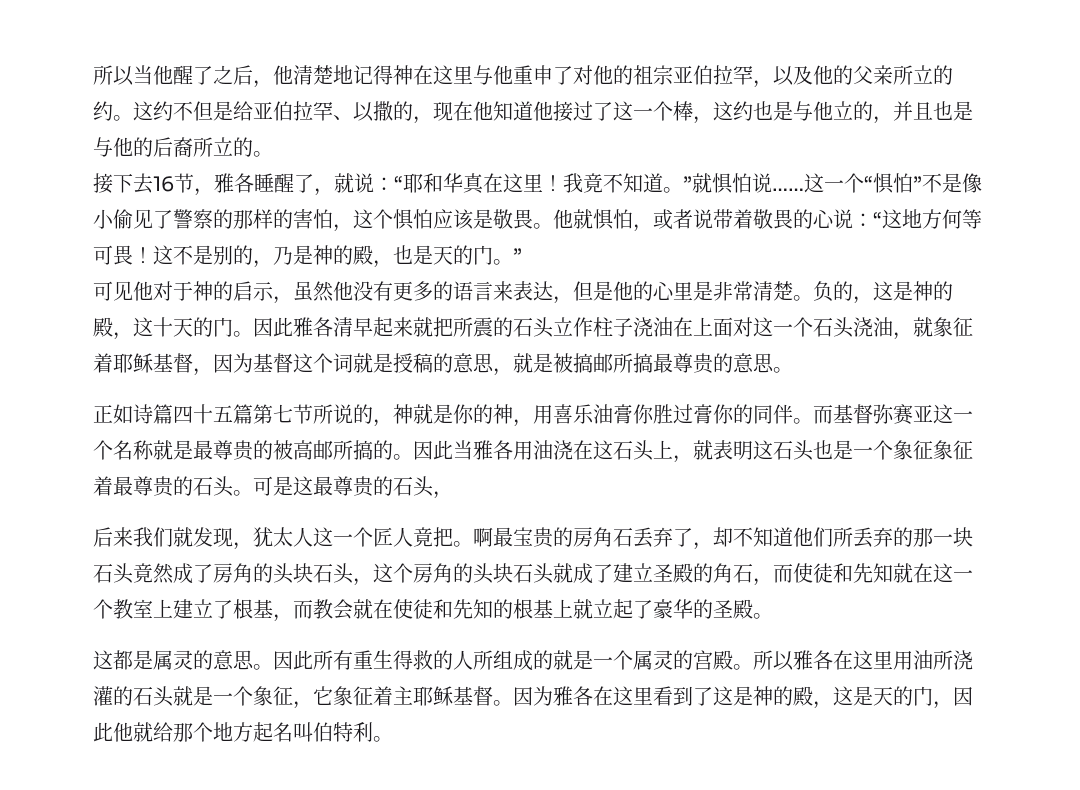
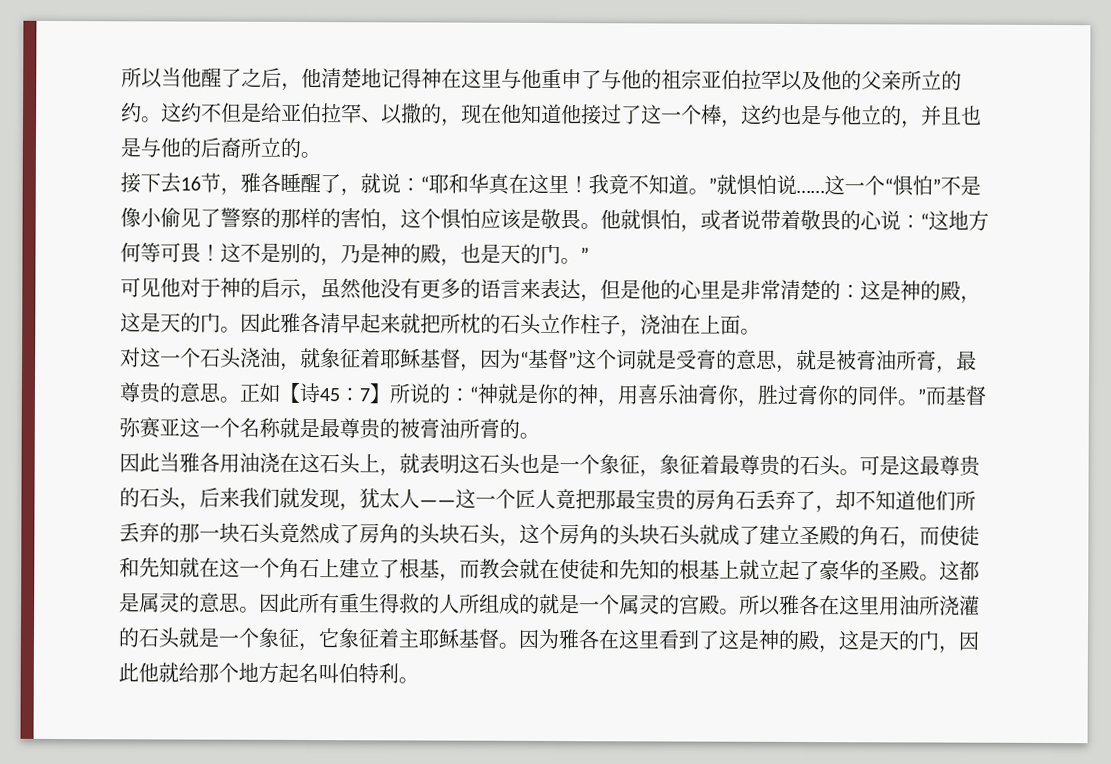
[573,65,593,85] 对 -> [601,69,622,90] 与
[753,80,773,88] ， -> (782, 80) none
[793,281,953,304] [93,317,173,340] 。负的，这是神的殿，这十 -> [820,280,981,304] [120,312,161,333] 的：这是神的殿，这是
[473,317,493,337] 震 -> [460,313,481,334] 枕
(633, 327) none -> [620,329,641,338] ，
(733, 327) none -> [740,328,761,335] 。 //
[253,353,293,373] 基督 -> [520,348,577,370] “基督”
[393,353,433,373] 授稿 -> [676,349,717,370] 受膏
[573,353,653,373] 搞邮所搞 -> [856,350,957,374] 膏油所膏，
[93,404,393,427] // 正如诗篇四十五篇第七节所说的， -> [239,382,478,404] 正如【诗45：7】所说的：“
(654, 414) none -> [737,399,758,408] ，
(813, 421) none -> [917,388,926,404] ”
[293,440,413,460] 高邮所搞的。 -> [419,418,540,439] 膏油所膏的。 //
(933, 450) none -> [639,469,660,478] ，
(453, 495) // -> (200, 506) none
(313, 537) none -> [419,499,456,507] ——
[453,527,493,547] 。啊 -> [595,490,616,510] 那
[113,599,153,619] 教室 -> [279,557,320,579] 角石
(773, 616) // -> (940, 577) none

